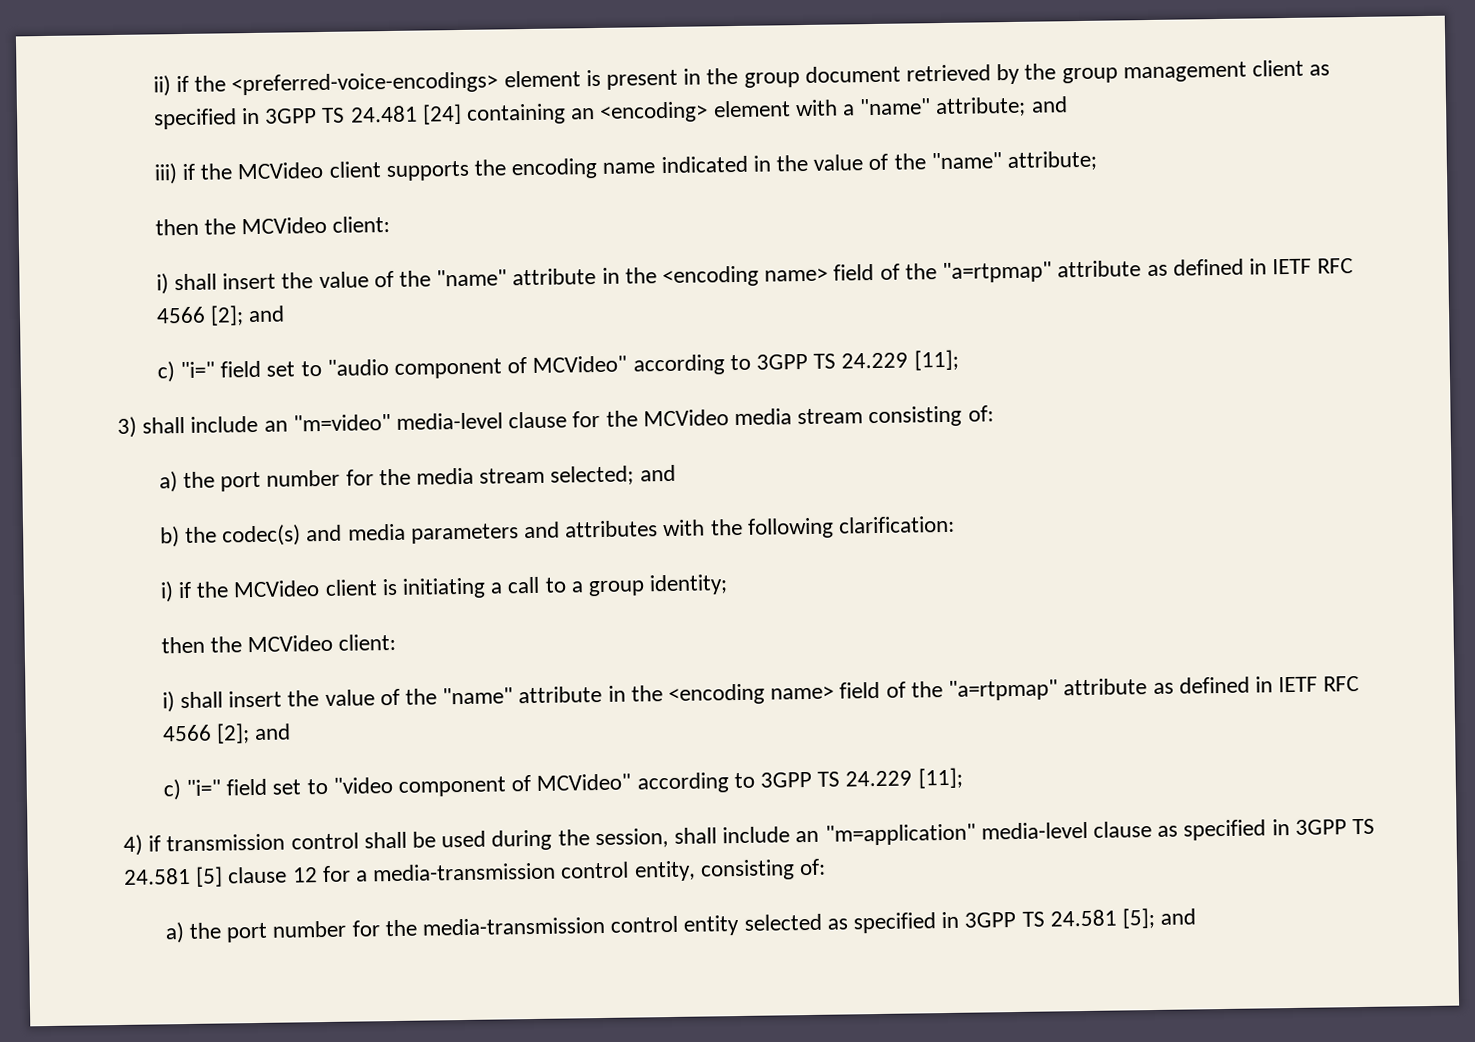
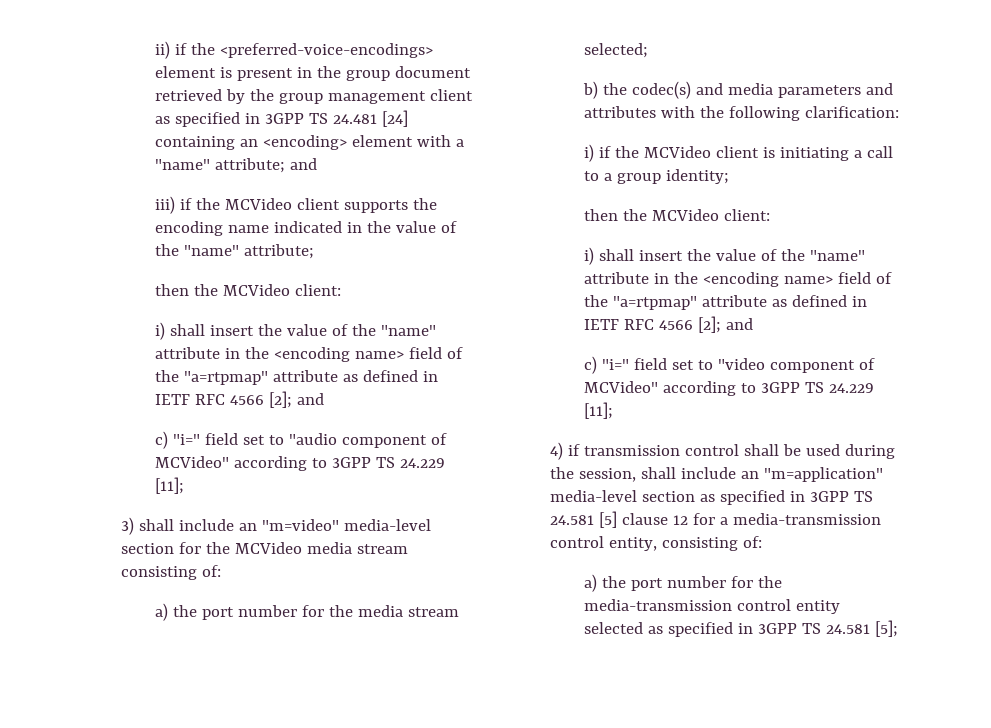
[508,411,568,429] clause -> [121,543,175,554] section
[639,464,676,482] and -> (648, 50) none
[1093,821,1153,838] clause -> [642,491,696,502] section
[1160,908,1197,925] and -> (898, 628) none

